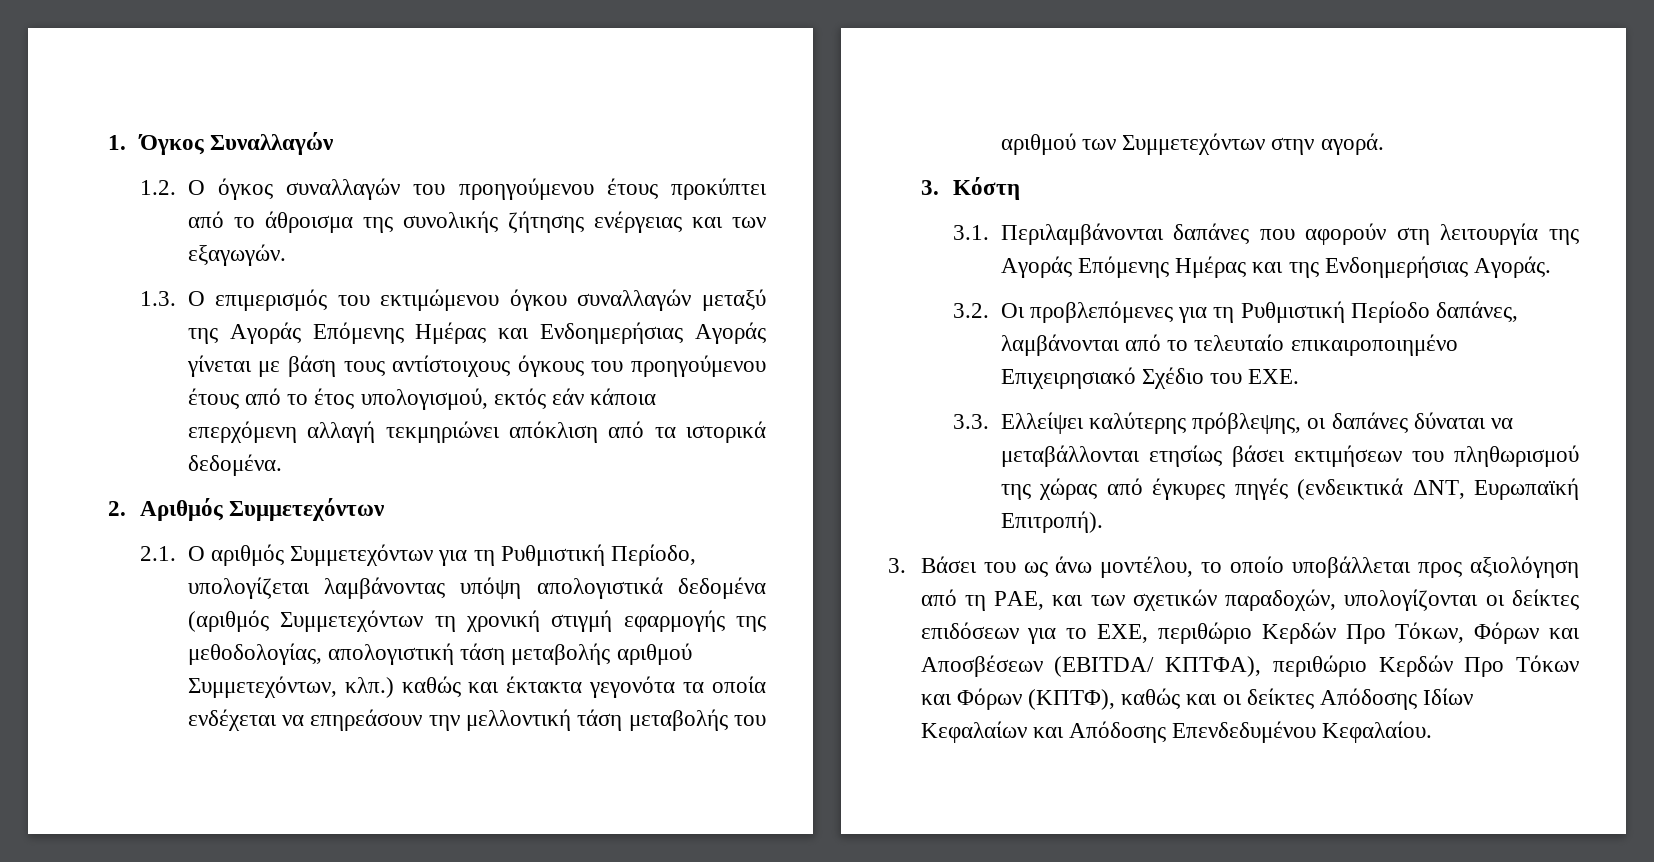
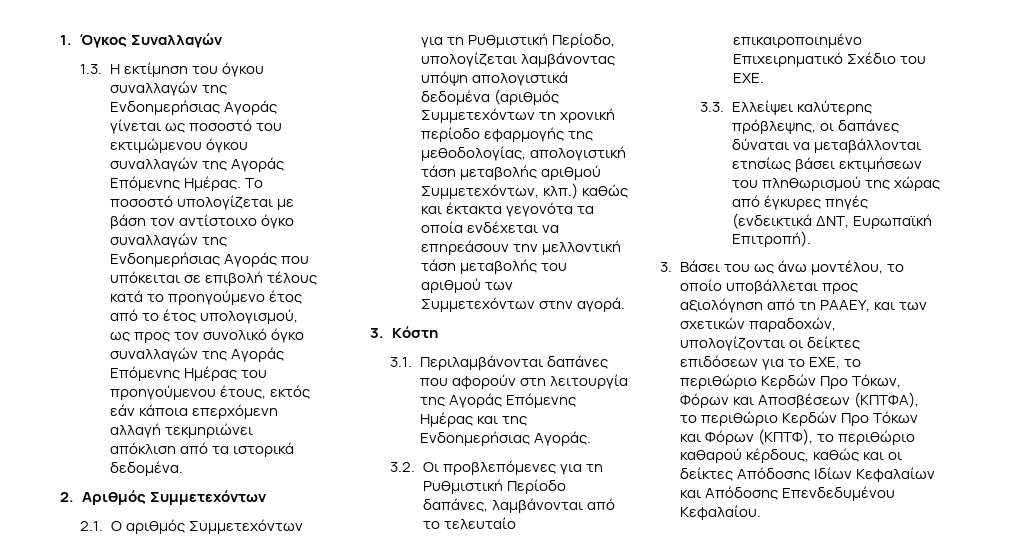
[140,178,767,200] [187,211,767,233] [187,244,286,266] [140,289,767,311] [187,322,767,344] [186,355,767,377] [187,388,488,410] 1.2. Ο όγκος συναλλαγών του προηγούμενου έτους προκύπτει από το άθροισμα της συνολικής ζήτησης ενέργειας και των εξαγωγών. // 1.3. Ο επιμερισμός του εκτιμώμενου όγκου συναλλαγών μεταξύ της Αγοράς Επόμενης Ημέρας και Ενδοημερήσιας Αγοράς γίνεται με βάση τους αντίστοιχους όγκους του προηγούμενου έτους από το έτος υπολογισμού, -> [80,62,264,77] [109,81,227,96] [109,100,277,115] [109,119,282,134] [109,138,248,153] [109,157,284,172] [109,176,263,191] [109,195,294,210] [109,214,294,229] [109,233,227,248] [109,252,309,267] [109,271,317,286] [109,290,302,305] [109,309,298,324] [109,328,304,343] [109,347,284,362] [109,366,267,381] [109,385,266,400] 1.3. Η εκτίμηση του όγκου συναλλαγών της Ενδοημερήσιας Αγοράς γίνεται ως ποσοστό του εκτιμώμενου όγκου συναλλαγών της Αγοράς Επόμενης Ημέρας. Το ποσοστό υπολογίζεται με βάση τον αντίστοιχο όγκο συναλλαγών της Ενδοημερήσιας Αγοράς που υπόκειται σε επιβολή τέλους κατά το προηγούμενο έτος από το έτος υπολογισμού, ως προς τον συνολικό όγκο συναλλαγών της Αγοράς Επόμενης Ημέρας του προηγούμενου έτους,
[551,610,613,632] στιγμή -> [420,127,480,142] περίοδο
[1000,367,1136,389] Επιχειρησιακό -> [732,52,843,67] Επιχειρηματικό
[994,591,1045,610] ΡΑΕ, -> [820,300,871,312] ΡΑΑΕΥ,
(1149, 633) none -> [844,359,862,367] το
[1054,656,1262,677] (EBITDA/ ΚΠΤΦΑ), -> [854,392,920,408] [680,415,698,423] (ΚΠΤΦΑ), το
(1116, 699) none -> [817,430,916,445] [680,448,810,463] το περιθώριο καθαρού κέρδους,

